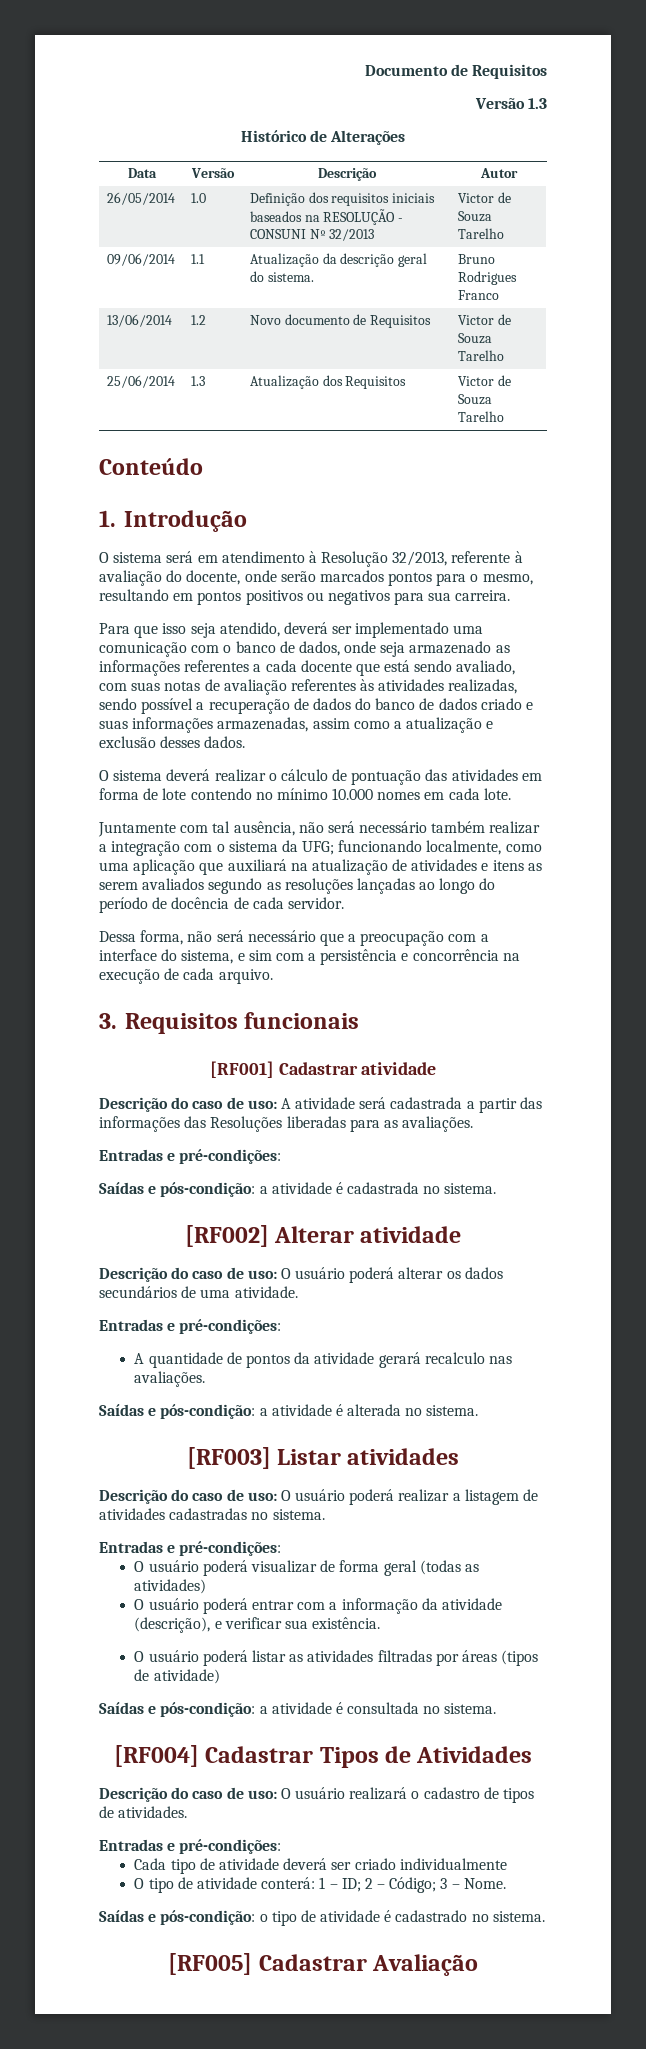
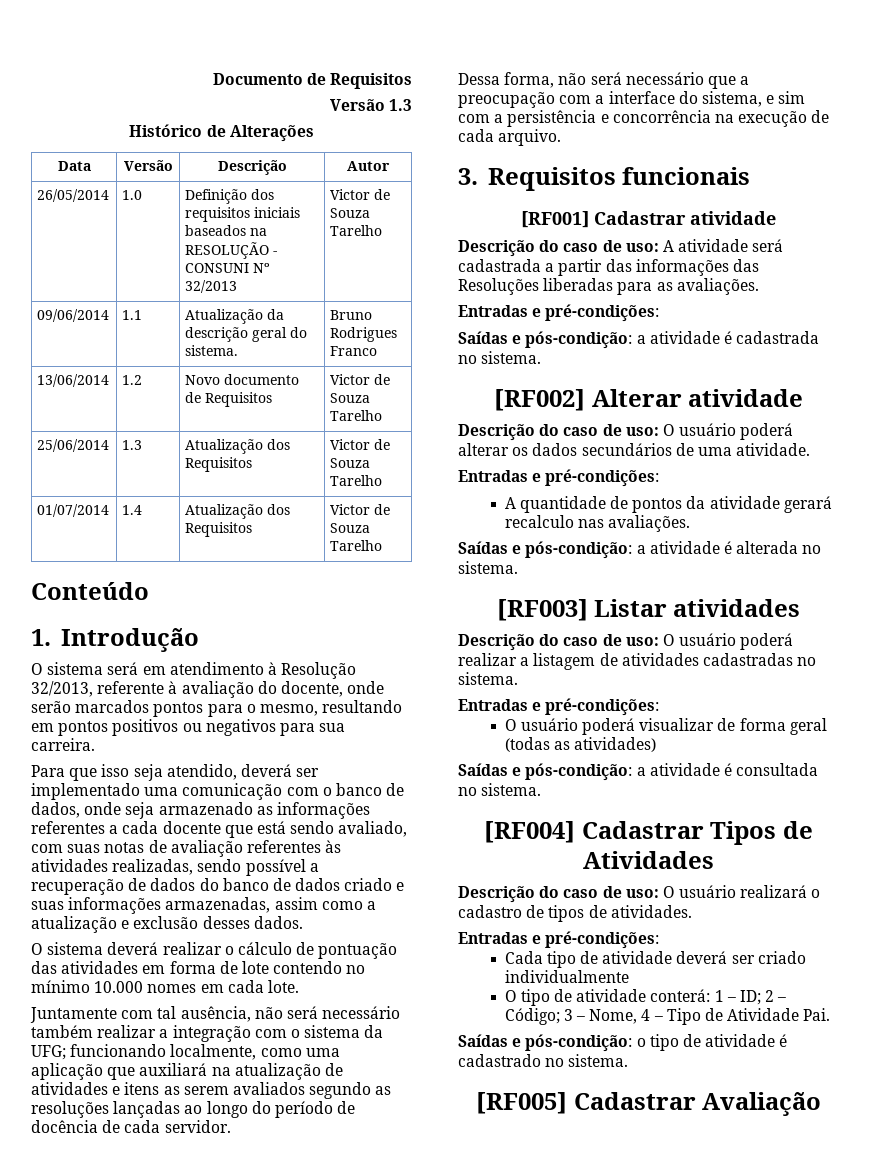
(504, 416) none -> [37,504,110,517] [122,505,143,515] [185,504,291,519] [185,522,253,537] [330,504,391,515] [330,523,371,533] [330,540,383,551] // 01/07/2014 | 1.4 | Atualização dos Requisitos | Victor de Souza Tarelho
[134,1598,502,1614] [134,1617,381,1633] [134,1650,539,1666] [134,1669,220,1684] // O usuário poderá entrar com a informação da atividade (descrição), e verificar sua existência. // O usuário poderá listar as atividades filtradas por áreas (tipos de atividade) -> (657, 744) none
[463,1878,506,1889] Nome. -> [589,1008,831,1025] Nome, 4 – Tipo de Atividade Pai.

